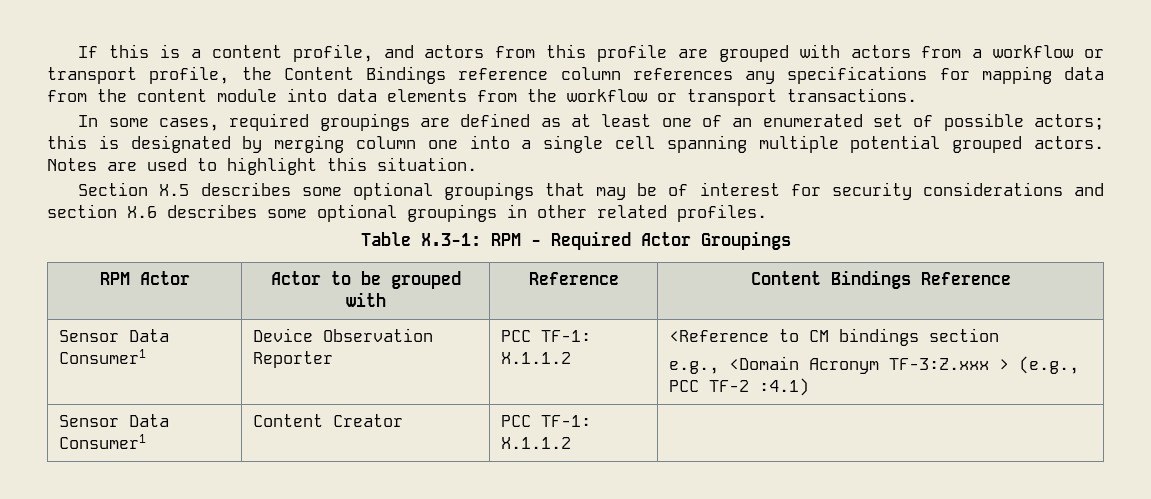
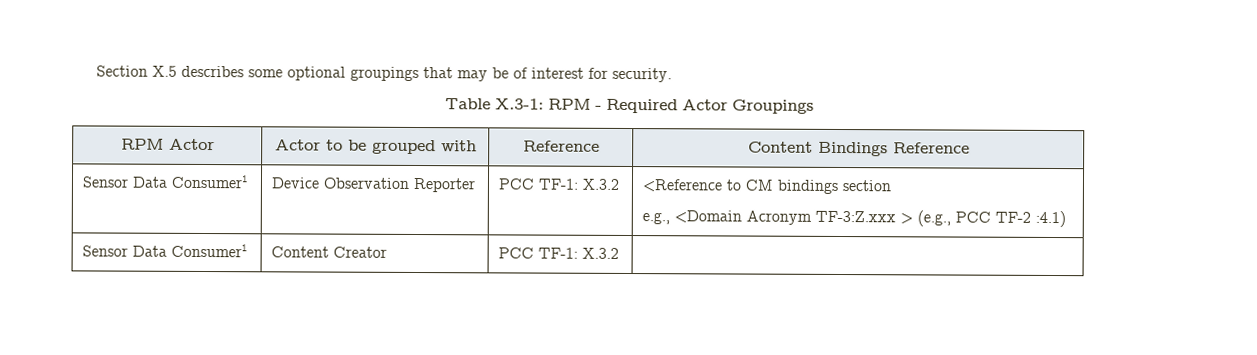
[78,44,1105,62] [47,66,1104,84] [47,88,917,106] [78,113,1105,131] [47,135,1104,153] [47,157,477,175] If this is a content profile, and actors from this profile are grouped with actors from a workflow or transport profile, the Content Bindings reference column references any specifications for mapping data from the content module into data elements from the workflow or transport transactions. // In some cases, required groupings are defined as at least one of an enumerated set of possible actors; this is designated by merging column one into a single cell spanning multiple potential grouped actors. Notes are used to highlight this situation. // -> (95, 71) none
[831,182,1105,200] [47,204,767,222] security considerations and section X.6 describes some optional groupings in other related profiles. -> [611,67,672,83] security.
[501,352,572,364] X.1.1.2 -> [581,178,619,190] X.3.2
[501,437,572,449] X.1.1.2 -> [581,247,619,259] X.3.2

